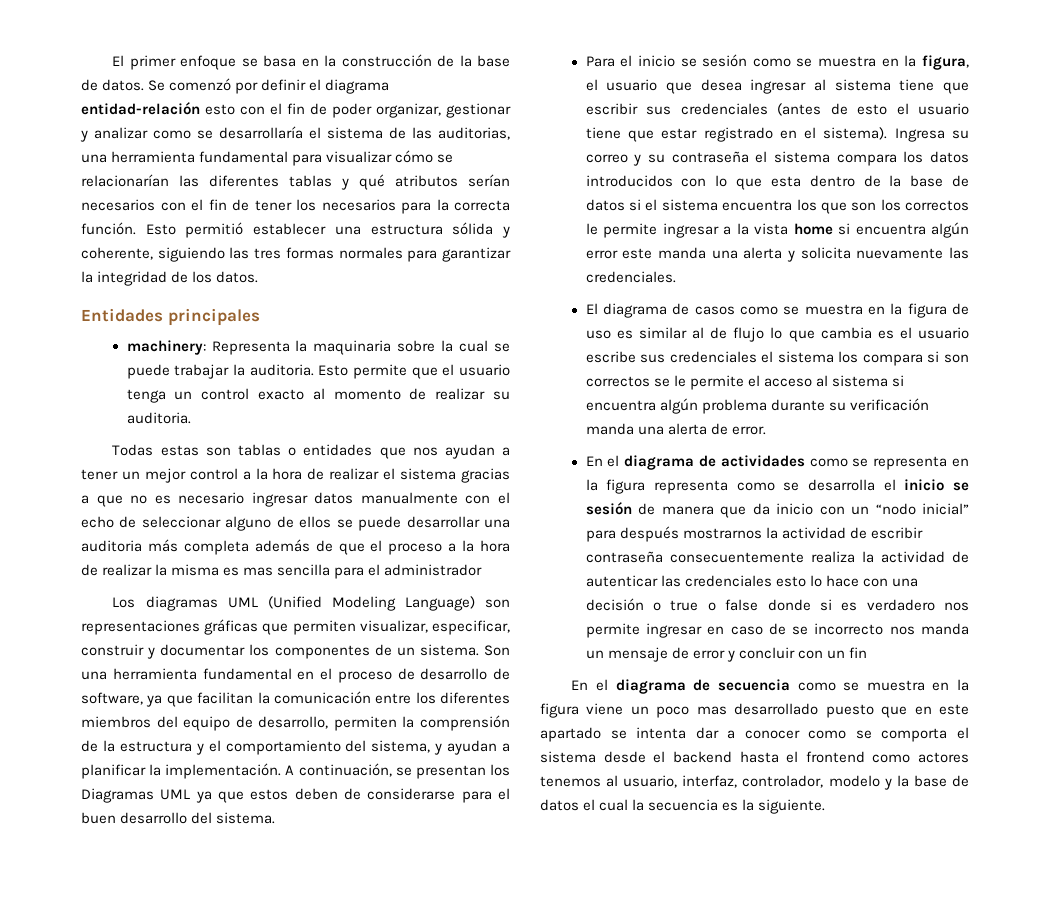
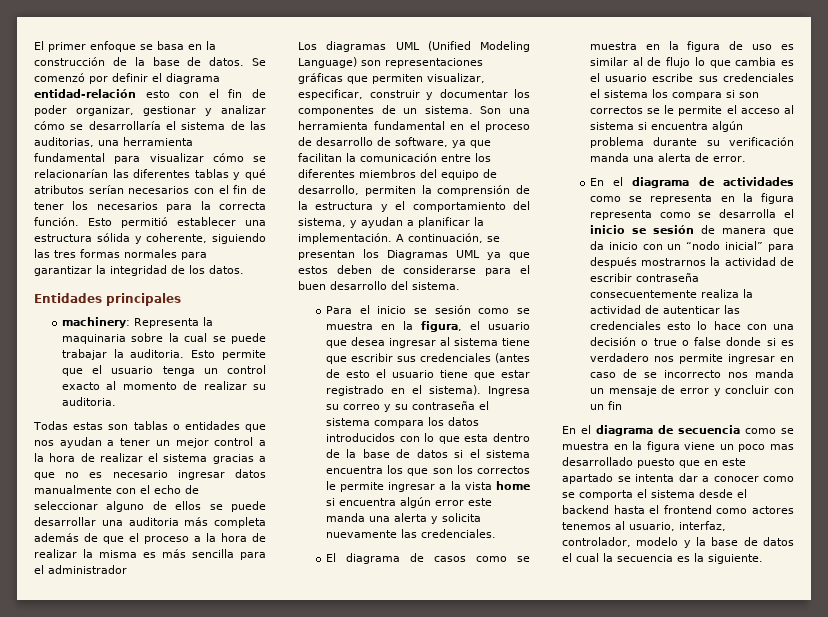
[153,130,191,139] como -> [34,121,65,130] cómo
[243,567,274,576] mas -> [162,549,186,558] más

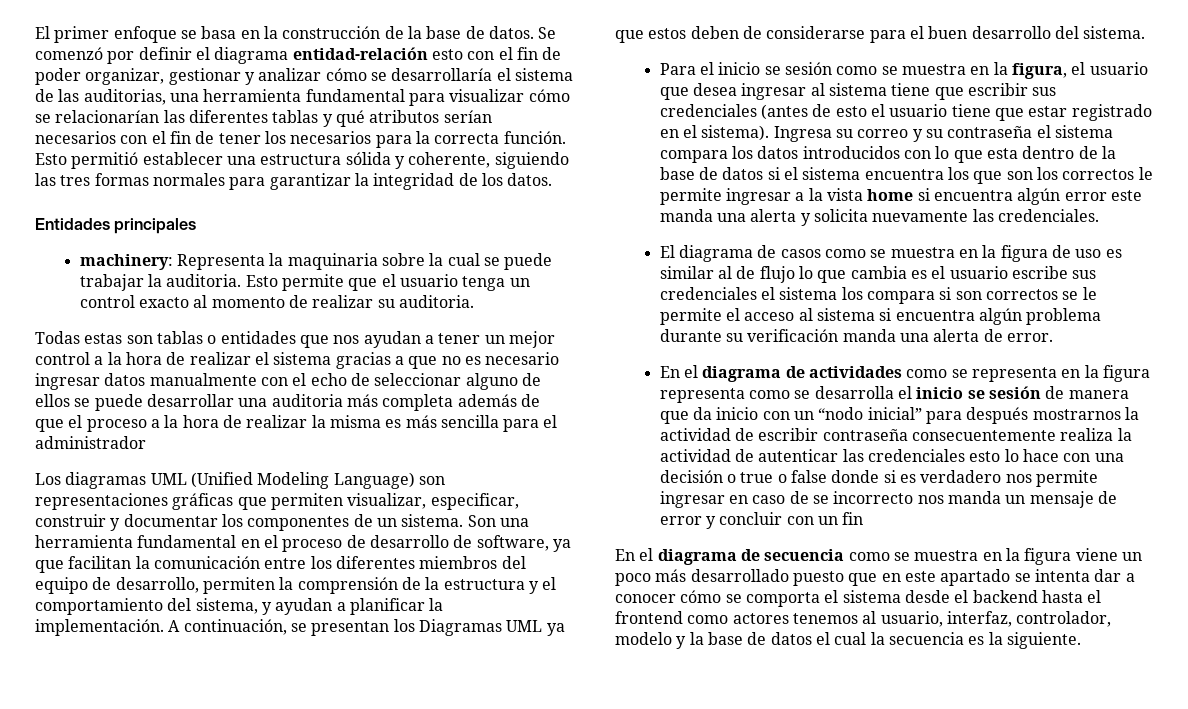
[770,444,794,450] mas -> [655,569,687,582] más
[763,476,794,482] como -> [680,590,722,603] cómo

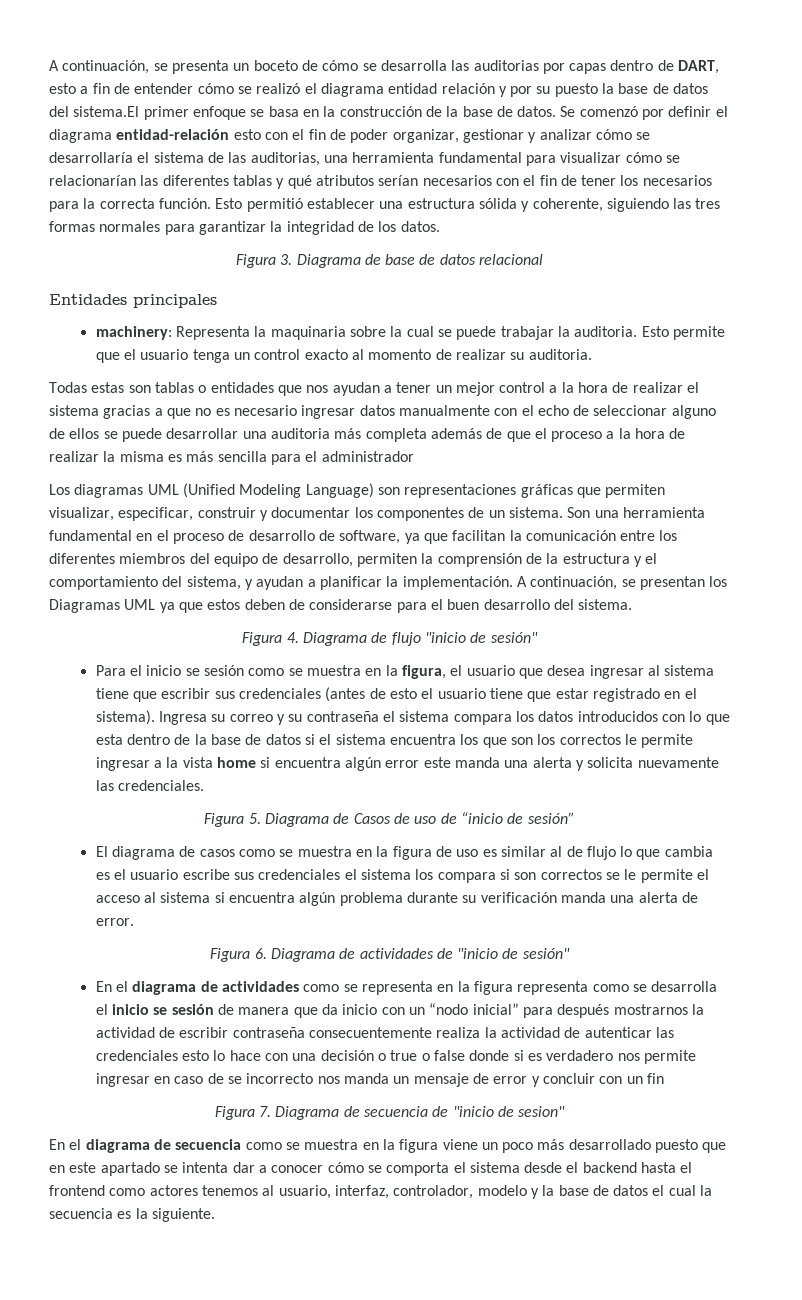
[35,26,50,39] El -> [49,60,720,74] [49,83,709,97] [49,106,140,117] A continuación, se presenta un boceto de cómo se desarrolla las auditorias por capas dentro de DART, esto a fin de entender cómo se realizó el diagrama entidad relación y por su puesto la base de datos del sistema.El
(553, 179) none -> [235,254,544,268] // Figura 3. Diagrama de base de datos relacional
(1146, 32) none -> [242,632,538,646] // Figura 4. Diagrama de flujo "inicio de sesión"
(1099, 215) none -> [204,812,575,827] // Figura 5. Diagrama de Casos de uso de “inicio de sesión”
(1053, 337) none -> [210,948,570,962] // Figura 6. Diagrama de actividades de "inicio de sesión"
(864, 518) none -> [214,1106,566,1120] // Figura 7. Diagrama de secuencia de "inicio de sesion"

